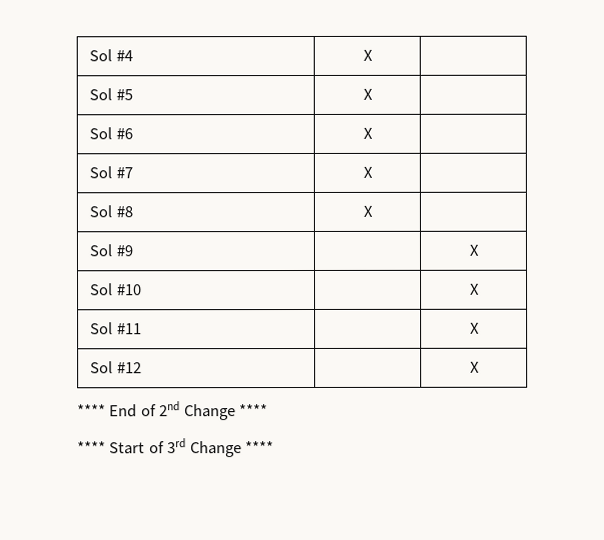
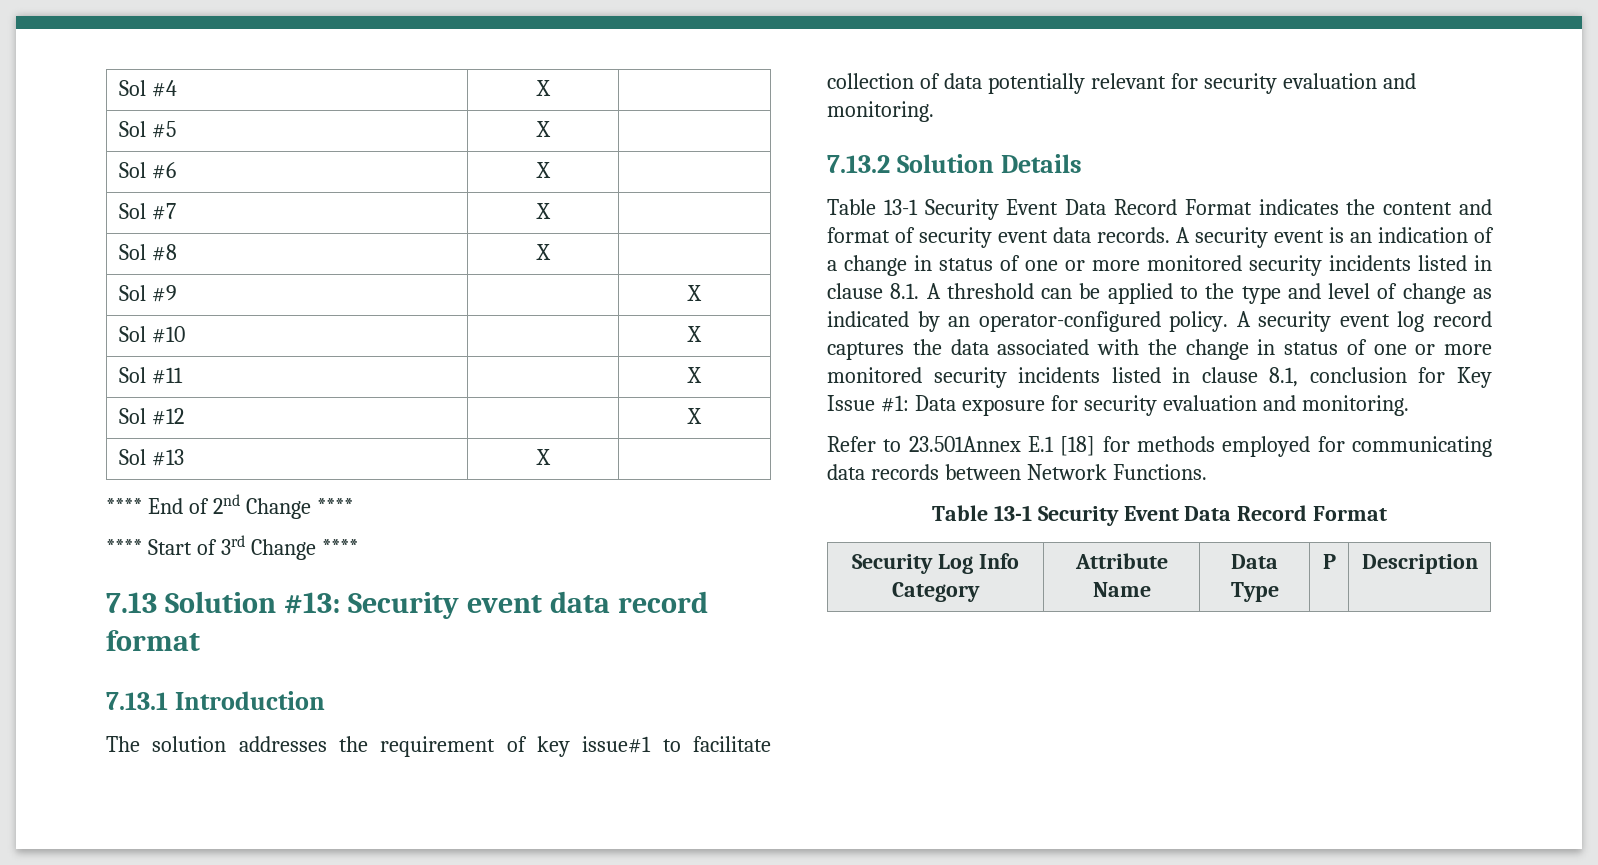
(480, 367) none -> [118,449,184,466] [535,449,551,465] // Sol #13 | X |
(275, 447) none -> [106,591,708,619] [106,630,200,651] [106,691,325,710] [106,736,771,757] [827,73,1416,94] [827,101,934,122] [827,154,1082,173] [827,199,1492,220] [827,227,1494,248] [827,255,1492,276] [827,283,1492,304] [827,311,1492,332] [827,339,1492,360] [827,367,1492,388] [827,395,1409,416] [827,436,1492,457] [827,464,1207,480] [931,505,1388,526] [852,553,1019,574] [892,582,980,602] [1074,553,1168,569] [1092,582,1151,597] [1231,554,1278,569] [1230,582,1279,602] [1322,554,1336,569] [1361,554,1478,574] // 7.13 Solution #13: Security event data record format // 7.13.1 Introduction // The solution addresses the requirement of key issue#1 to facilitate collection of data potentially relevant for security evaluation and monitoring. // 7.13.2 Solution Details // Table 13-1 Security Event Data Record Format indicates the content and format of security event data records. A security event is an indication of a change in status of one or more monitored security incidents listed in clause 8.1. A threshold can be applied to the type and level of change as indicated by an operator-configured policy. A security event log record captures the data associated with the change in status of one or more monitored security incidents listed in clause 8.1, conclusion for Key Issue #1: Data exposure for security evaluation and monitoring. // Refer to 23.501Annex E.1 [18] for methods employed for communicating data records between Network Functions. // Table 13-1 Security Event Data Record Format // Security Log Info Category | Attribute Name | Data Type | P | Description

